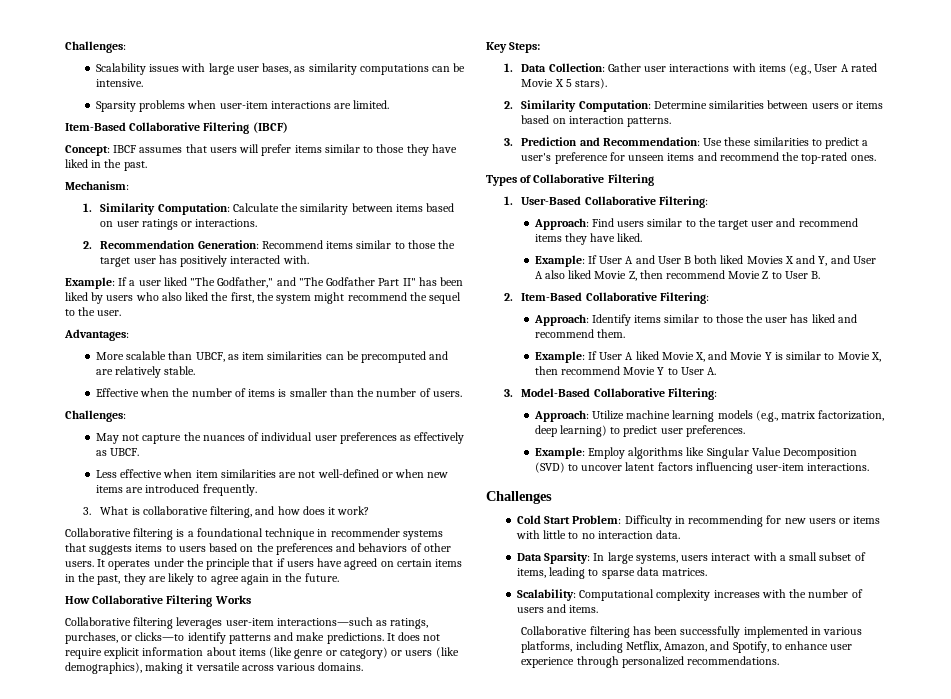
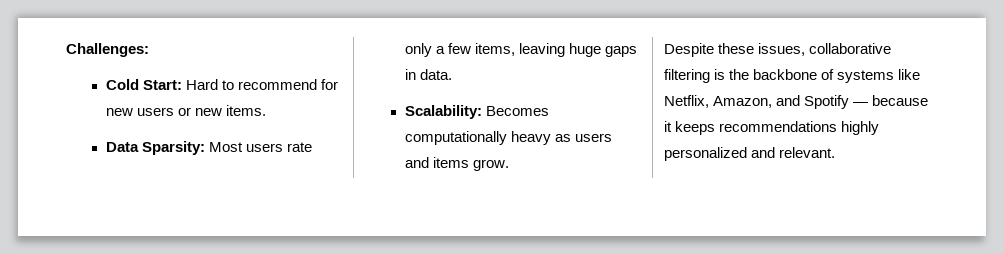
[65,41,126,53] [95,63,466,75] [95,79,143,87] [95,100,390,112] [65,122,288,134] [65,144,457,156] [65,159,147,171] [65,181,129,190] [82,203,455,215] [100,219,258,230] [82,240,456,249] [100,255,309,267] [65,277,464,289] [65,292,462,304] [65,307,122,316] [64,329,129,341] [95,351,449,363] [95,366,196,378] [95,388,462,397] [65,410,126,422] [95,432,465,444] [95,448,140,456] [95,469,449,478] [95,484,257,496] [82,506,370,518] [65,528,443,540] [65,543,451,555] [65,558,463,570] [65,573,339,585] [65,595,251,607] [65,617,429,629] [65,632,441,644] [65,647,459,659] [65,662,364,674] [486,42,541,53] [503,63,877,75] [521,78,608,89] [503,100,884,112] [521,115,672,127] [503,137,869,149] [521,152,876,164] [486,174,654,186] [503,196,708,208] [533,218,858,230] [534,233,643,245] [534,255,876,267] [534,270,821,281] [503,292,709,304] [533,314,857,326] [534,329,625,338] [534,351,881,363] [534,366,716,375] [503,388,717,400] [533,410,885,422] [534,425,745,437] [534,447,857,459] [534,462,870,474] [486,491,552,504] [516,515,881,527] [515,530,681,539] [516,552,866,564] [516,567,708,579] [516,589,863,601] [516,604,599,613] [521,626,863,638] [521,641,853,653] [521,656,780,668] Challenges: // Scalability issues with large user bases, as similarity computations can be intensive. // Sparsity problems when user-item interactions are limited. // Item-Based Collaborative Filtering (IBCF) // Concept: IBCF assumes that users will prefer items similar to those they have liked in the past. // Mechanism: // 1. Similarity Computation: Calculate the similarity between items based on user ratings or interactions. // 2. Recommendation Generation: Recommend items similar to those the target user has positively interacted with. // Example: If a user liked "The Godfather," and "The Godfather Part II" has been liked by users who also liked the first, the system might recommend the sequel to the user. // Advantages: // More scalable than UBCF, as item similarities can be precomputed and are relatively stable. // Effective when the number of items is smaller than the number of users. // Challenges: // May not capture the nuances of individual user preferences as effectively as UBCF. // Less effective when item similarities are not well-defined or when new items are introduced frequently. // 3. What is collaborative filtering, and how does it work? // Collaborative filtering is a foundational technique in recommender systems that suggests items to users based on the preferences and behaviors of other users. It operates under the principle that if users have agreed on certain items in the past, they are likely to agree again in the future. // How Collaborative Filtering Works // Collaborative filtering leverages user-item interactions—such as ratings, purchases, or clicks—to identify patterns and make predictions. It does not require explicit information about items (like genre or category) or users (like demographics), making it versatile across various domains. // Key Steps: // 1. Data Collection: Gather user interactions with items (e.g., User A rated Movie X 5 stars). // 2. Similarity Computation: Determine similarities between users or items based on interaction patterns. // 3. Prediction and Recommendation: Use these similarities to predict a user's preference for unseen items and recommend the top-rated ones. // Types of Collaborative Filtering // 1. User-Based Collaborative Filtering: // Approach: Find users similar to the target user and recommend items they have liked. // Example: If User A and User B both liked Movies X and Y, and User A also liked Movie Z, then recommend Movie Z to User B. // 2. Item-Based Collaborative Filtering: // Approach: Identify items similar to those the user has liked and recommend them. // Example: If User A liked Movie X, and Movie Y is similar to Movie X, then recommend Movie Y to User A. // 3. Model-Based Collaborative Filtering: // Approach: Utilize machine learning models (e.g., matrix factorization, deep learning) to predict user preferences. // Example: Employ algorithms like Singular Value Decomposition (SVD) to uncover latent factors influencing user-item interactions. // Challenges // Cold Start Problem: Difficulty in recommending for new users or items with little to no interaction data. // Data Sparsity: In large systems, users interact with a small subset of items, leading to sparse data matrices. // Scalability: Computational complexity increases with the number of users and items. // Collaborative filtering has been successfully implemented in various platforms, including Netflix, Amazon, and Spotify, to enhance user experience through personalized recommendations. -> [66,43,149,57] [105,79,339,90] [105,105,267,116] [105,141,313,155] [404,43,638,57] [404,69,452,80] [404,105,549,119] [404,131,613,145] [404,157,509,171] [664,43,892,57] [664,69,921,83] [664,95,929,109] [664,121,880,135] [664,147,836,161] Challenges: // Cold Start: Hard to recommend for new users or new items. // Data Sparsity: Most users rate only a few items, leaving huge gaps in data. // Scalability: Becomes computationally heavy as users and items grow. // Despite these issues, collaborative filtering is the backbone of systems like Netflix, Amazon, and Spotify — because it keeps recommendations highly personalized and relevant.

